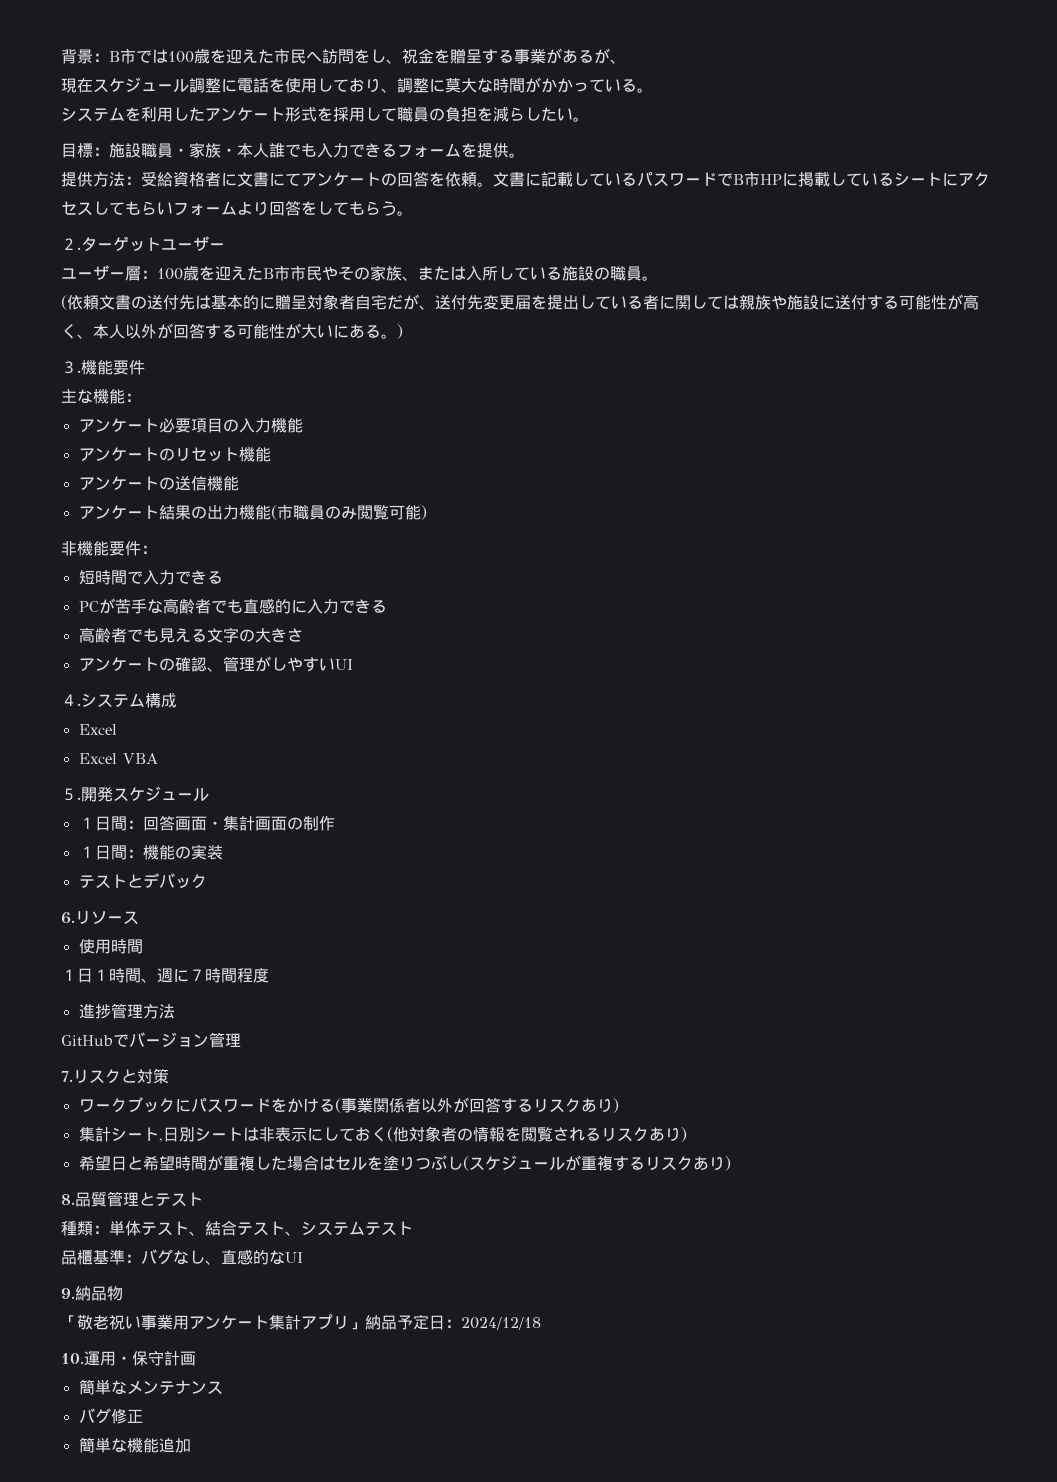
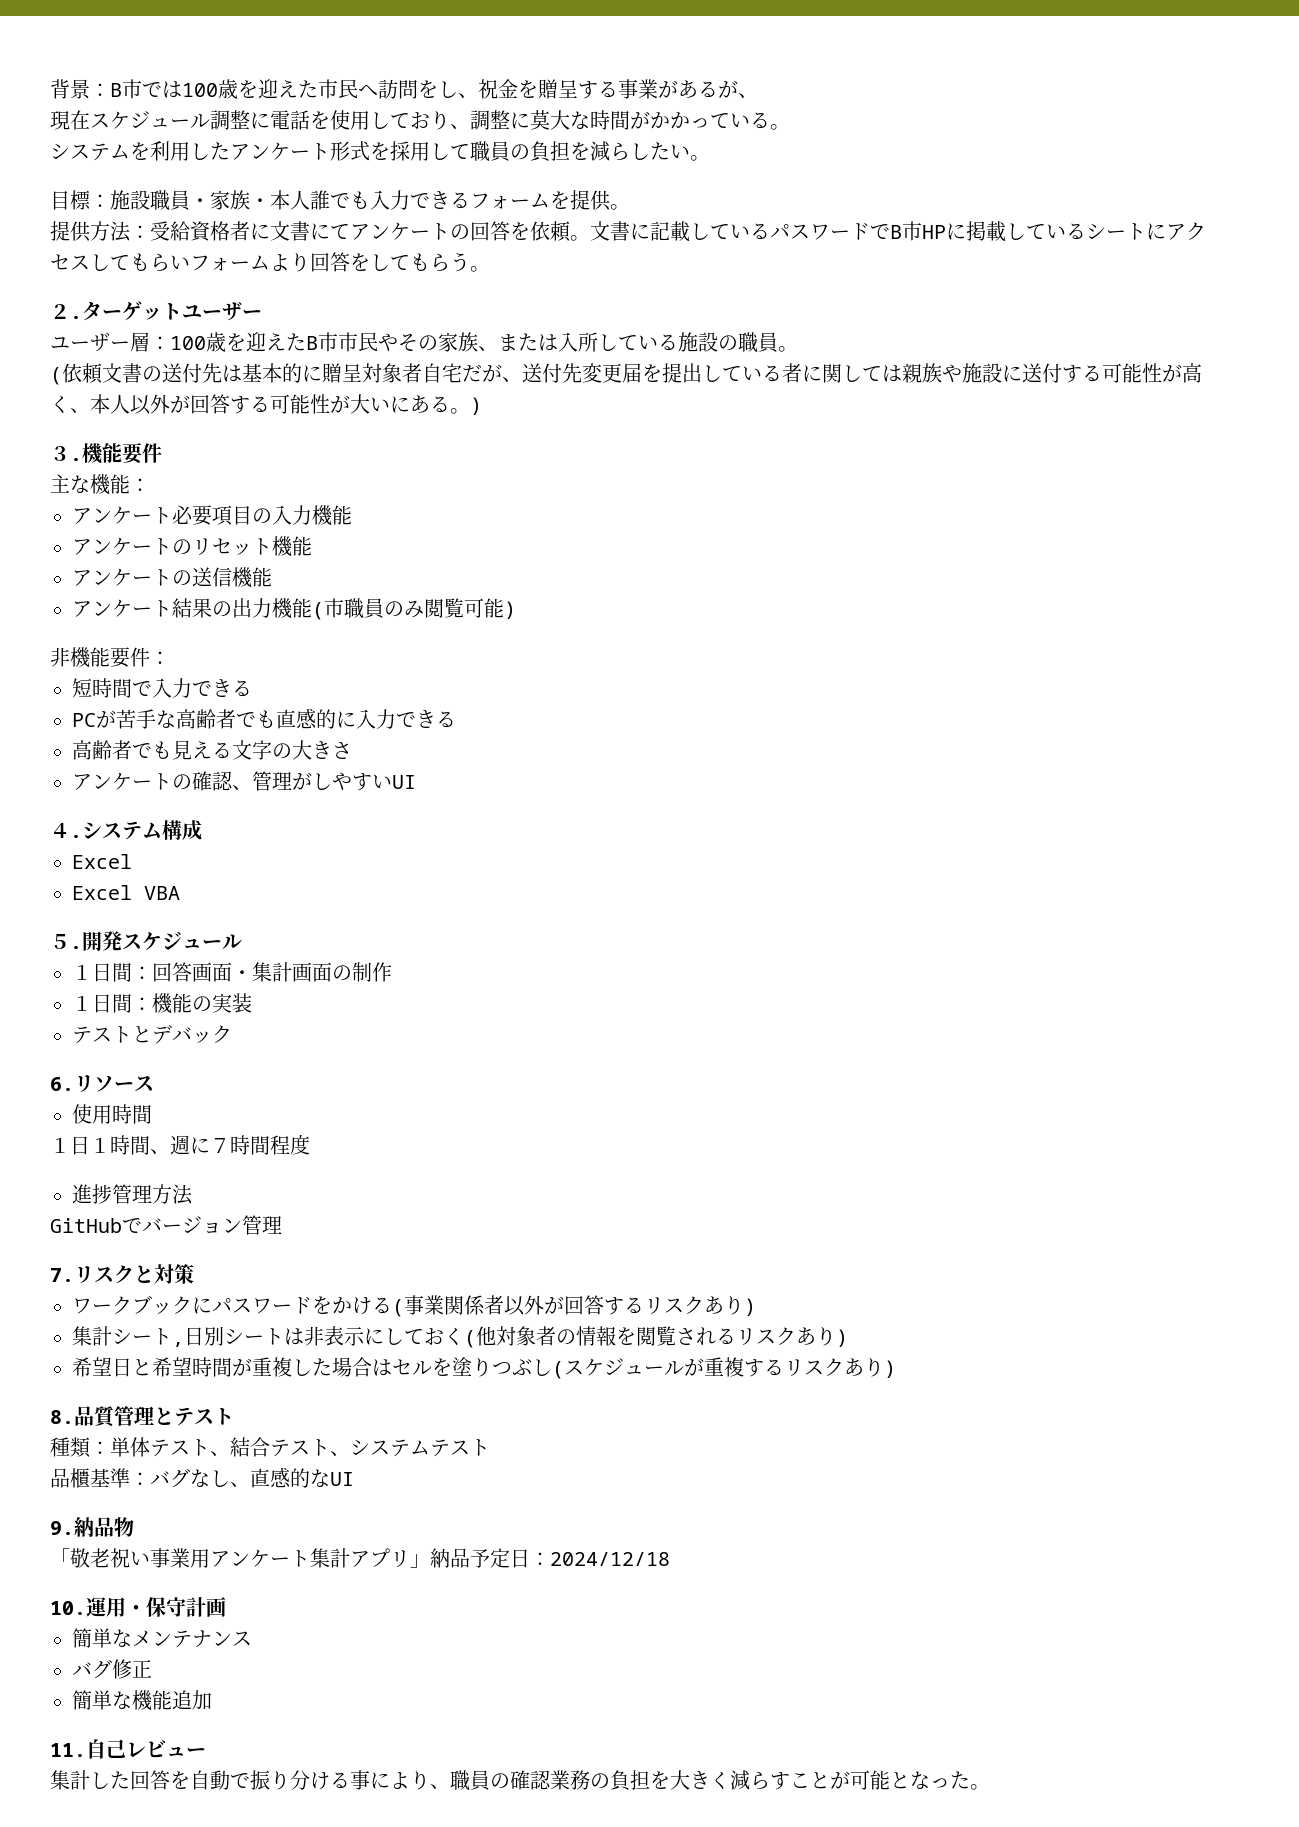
(191, 1445) none -> [50,1739,206,1759] [50,1770,990,1791] // 11.自己レビュー // 集計した回答を自動で振り分ける事により、職員の確認業務の負担を大きく減らすことが可能となった。

